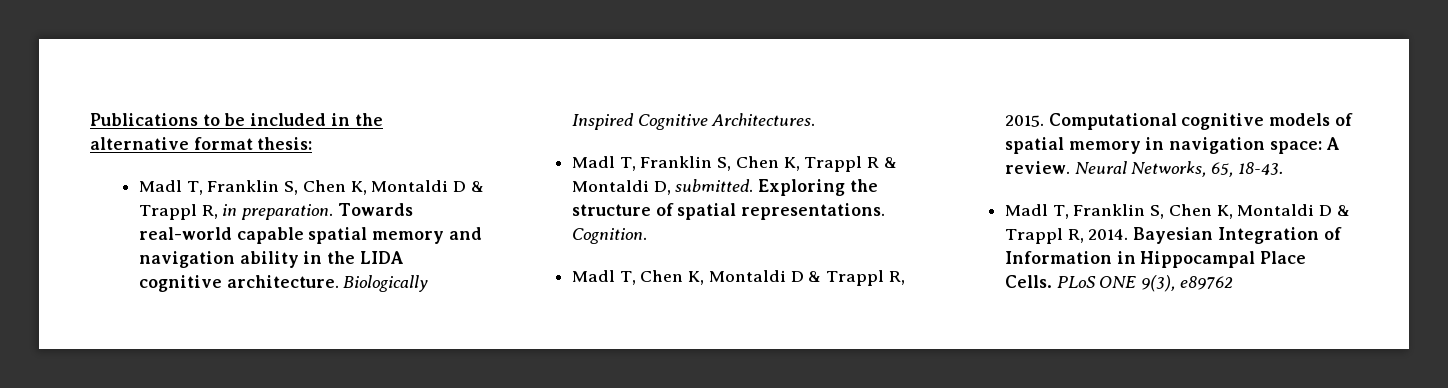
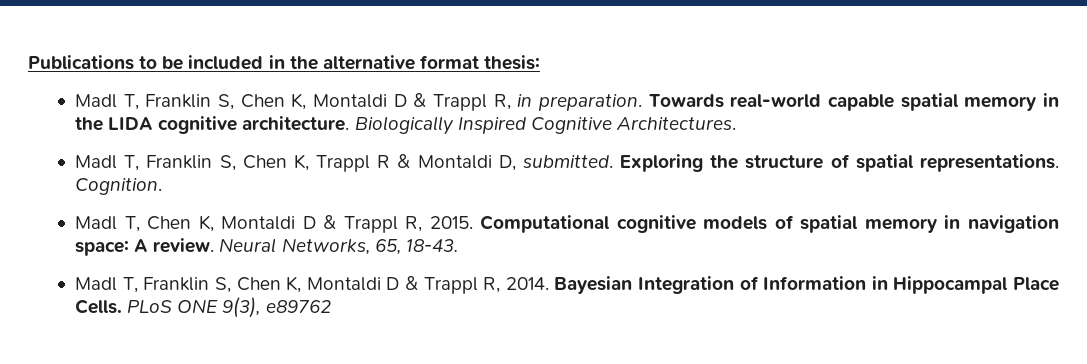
[448,227,482,240] [138,251,299,268] and navigation ability -> (1037, 103) none

